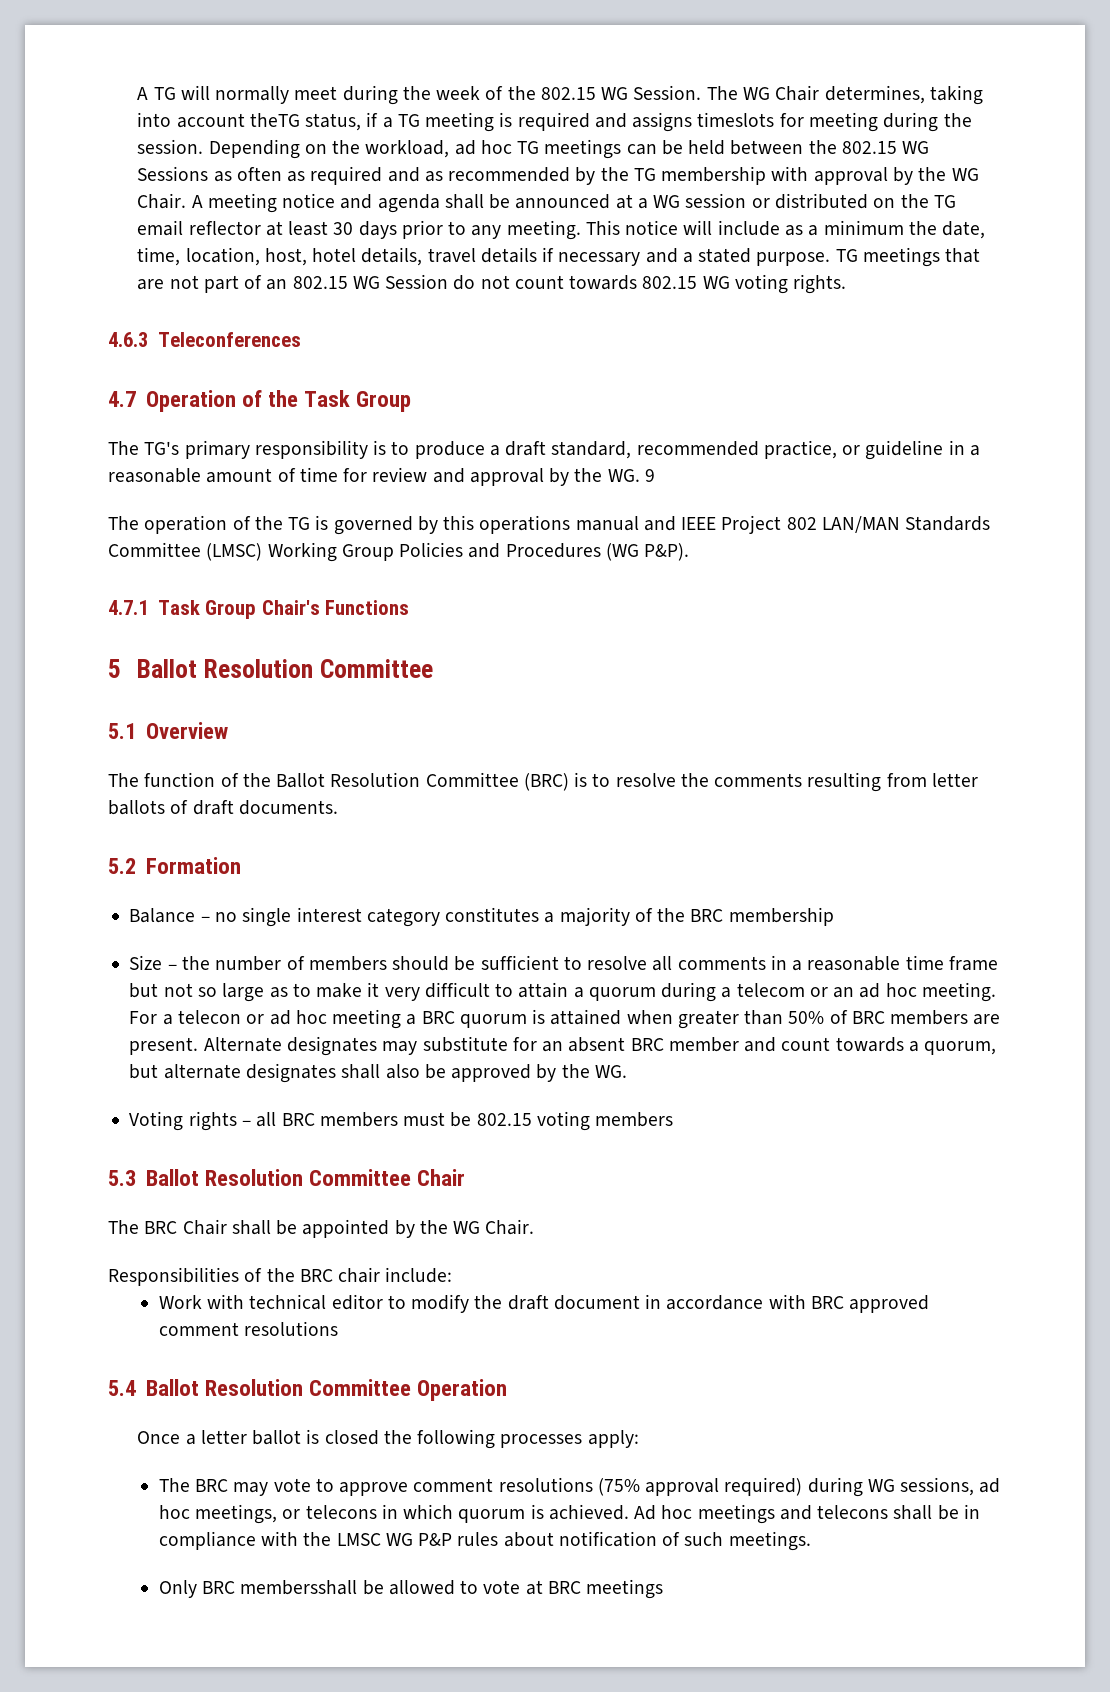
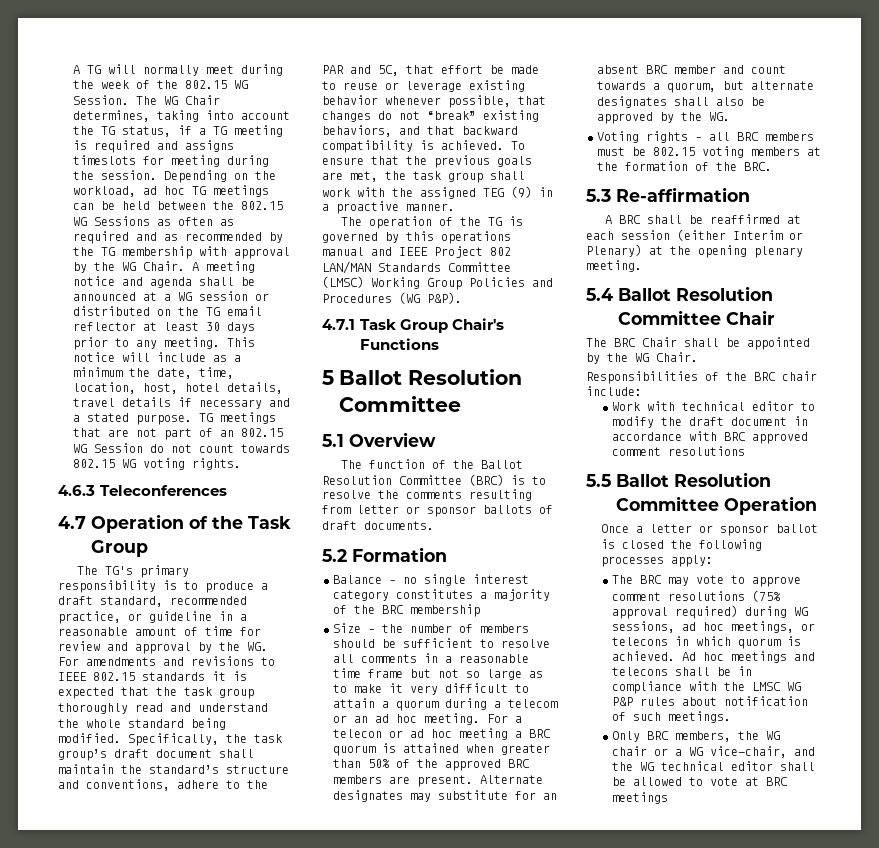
[249,113,300,127] theTG -> [72,126,115,135] the TG
[644,469,655,482] 9 -> [58,656,275,666] [58,671,247,681] [58,687,254,699] [58,703,268,714] [58,718,226,730] [58,733,282,746] [58,749,254,761] [58,764,289,774] [58,779,268,791] [322,65,539,76] [322,80,525,92] [322,95,546,108] [322,110,539,122] [322,125,518,137] [322,140,525,153] [322,155,532,168] [322,171,525,183] [322,186,553,199] [322,201,455,214] For amendments and revisions to IEEE 802.15 standards it is expected that the task group thoroughly read and understand the whole standard being modified. Specifically, the task group’s draft document shall maintain the standard’s structure and conventions, adhere to the PAR and 5C, that effort be made to reuse or leverage existing behavior whenever possible, that changes do not “break” existing behaviors, and that backward compatibility is achieved. To ensure that the previous goals are met, the task group shall work with the assigned TEG (9) in a proactive manner.
(978, 780) none -> [406,506,476,517] or sponsor
(848, 1017) none -> [417,759,501,771] the approved
[108,1170,136,1186] // 5.3 -> [807,147,821,156] [597,161,772,171] [586,187,750,202] [604,214,801,224] [586,229,803,241] [586,244,803,258] [586,260,642,272] [586,288,613,301] at the formation of the BRC. // 5.3 Re-affirmation // A BRC shall be reaffirmed at each session (either Interim or Plenary) at the opening plenary meeting. // 5.4
[108,1380,136,1396] 5.4 -> [586,474,611,487] 5.5
(247, 1437) none -> [698,525,769,536] or sponsor
[240,1580,358,1595] membersshall -> [674,731,780,742] [611,746,815,758] [611,761,815,771] members, the WG chair or a WG vice-chair, and the WG technical editor shall

